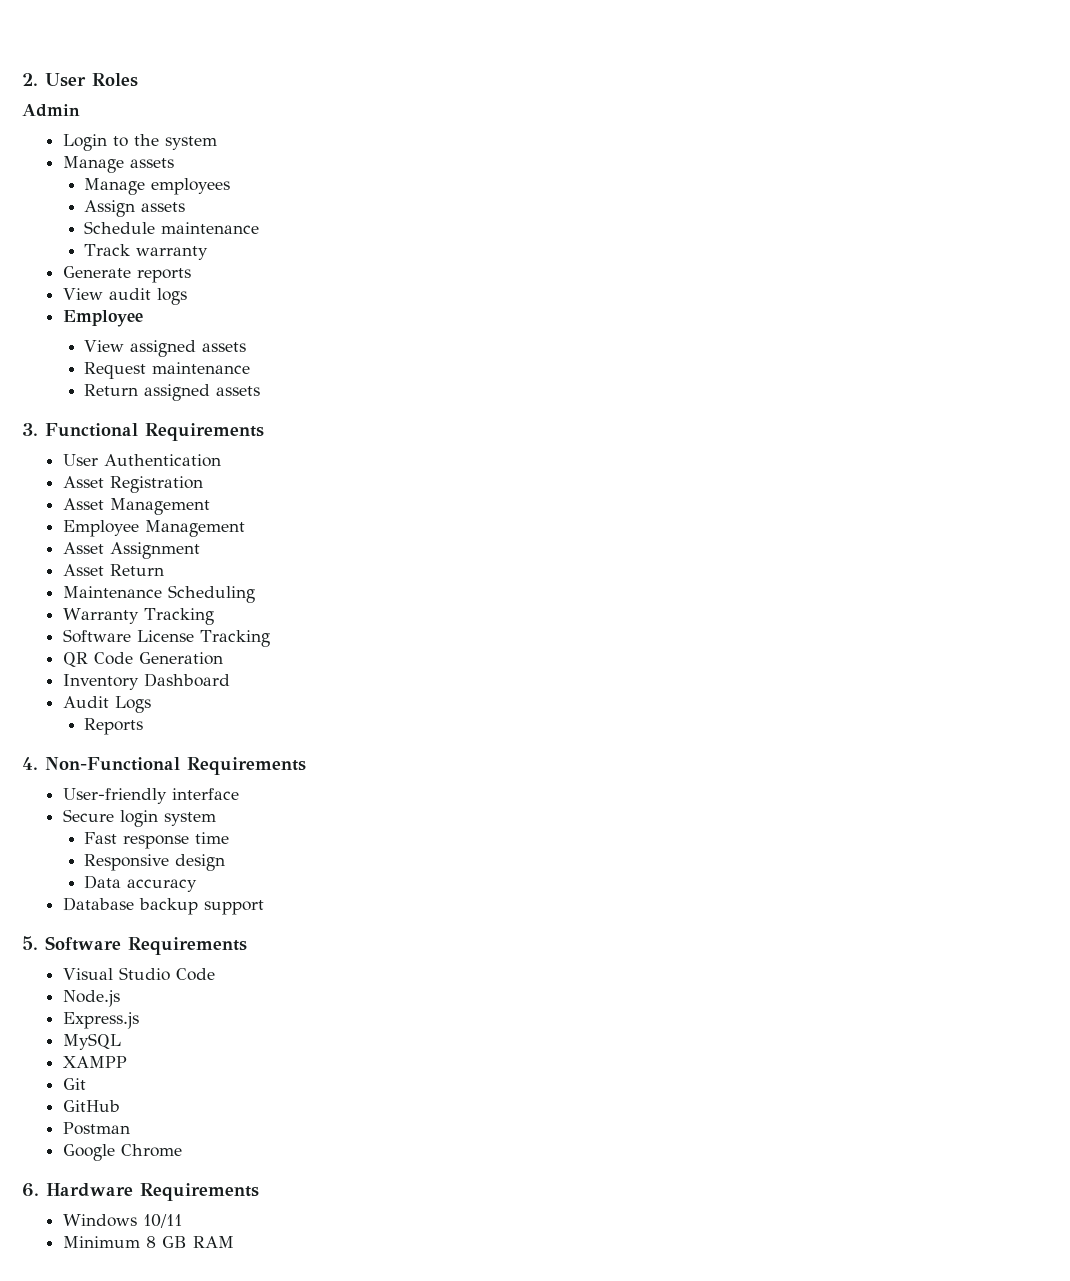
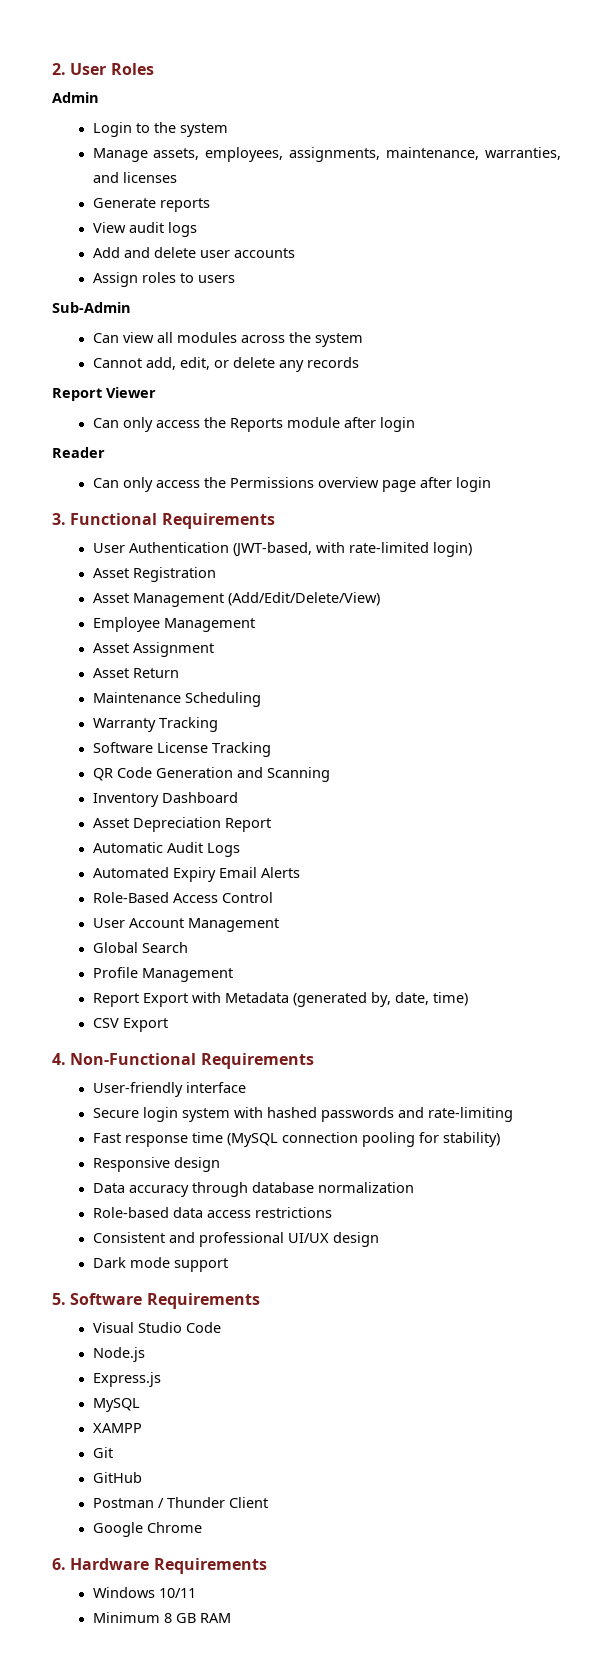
[129,158,174,168] [84,178,231,195] [84,200,186,217] [84,221,260,234] [84,244,209,260] assets // Manage employees // Assign assets // Schedule maintenance // Track warranty -> [153,147,561,162] [92,172,177,183] assets, employees, assignments, maintenance, warranties, and licenses
[62,310,143,327] [84,340,247,357] [84,362,251,379] [84,384,261,401] Employee // View assigned assets // Request maintenance // Return assigned assets -> [92,247,295,258] [92,272,235,287] [52,302,131,313] [92,332,363,347] [92,357,359,372] [52,387,156,401] [92,417,415,432] [52,447,105,458] [92,477,491,492] Add and delete user accounts // Assign roles to users // Sub-Admin // Can view all modules across the system // Cannot add, edit, or delete any records // Report Viewer // Can only access the Reports module after login // Reader // Can only access the Permissions overview page after login
(221, 460) none -> [232,542,472,557] (JWT-based, with rate-limited login)
(210, 506) none -> [227,592,380,606] (Add/Edit/Delete/View)
(223, 658) none -> [236,767,330,782] and Scanning
[62,696,151,713] [84,718,144,735] Audit Logs // Reports -> [92,817,271,832] [92,842,240,857] [92,867,300,882] [92,892,273,903] [92,918,279,932] [92,942,188,953] [92,967,233,982] [92,992,468,1007] [92,1018,168,1032] Asset Depreciation Report // Automatic Audit Logs // Automated Expiry Email Alerts // Role-Based Access Control // User Account Management // Global Search // Profile Management // Report Export with Metadata (generated by, date, time) // CSV Export
[84,832,230,849] [84,854,226,871] [84,875,198,892] [62,897,198,915] // Fast response time // Responsive design // Data accuracy // Database backup -> [233,1107,513,1122] [92,1132,500,1147] [92,1157,220,1172] [92,1182,414,1197] [92,1207,332,1218] [92,1232,379,1247] [92,1257,170,1268] with hashed passwords and rate-limiting // Fast response time (MySQL connection pooling for stability) // Responsive design // Data accuracy through database normalization // Role-based data access restrictions // Consistent and professional UI/UX design // Dark mode
(130, 1128) none -> [157,1497,268,1508] / Thunder Client

